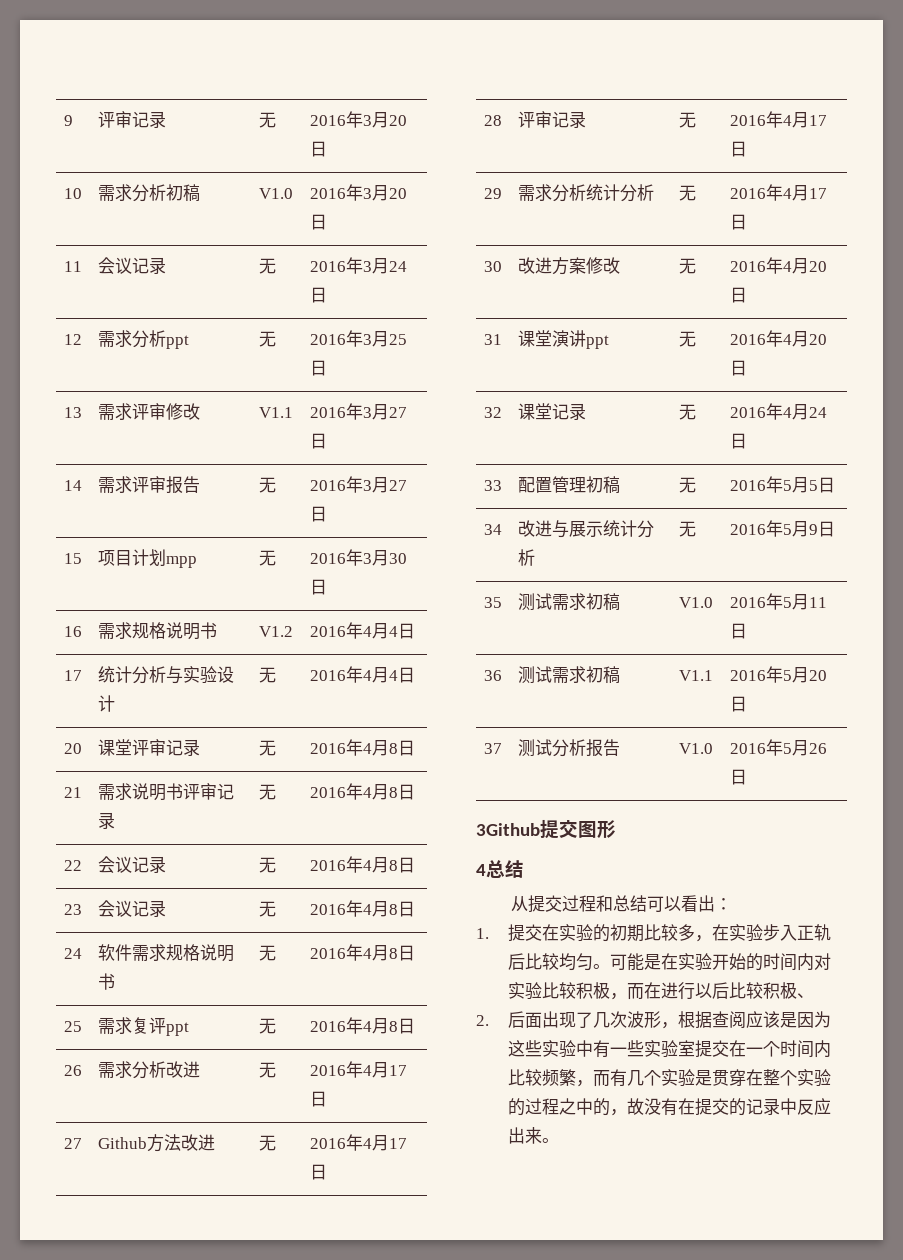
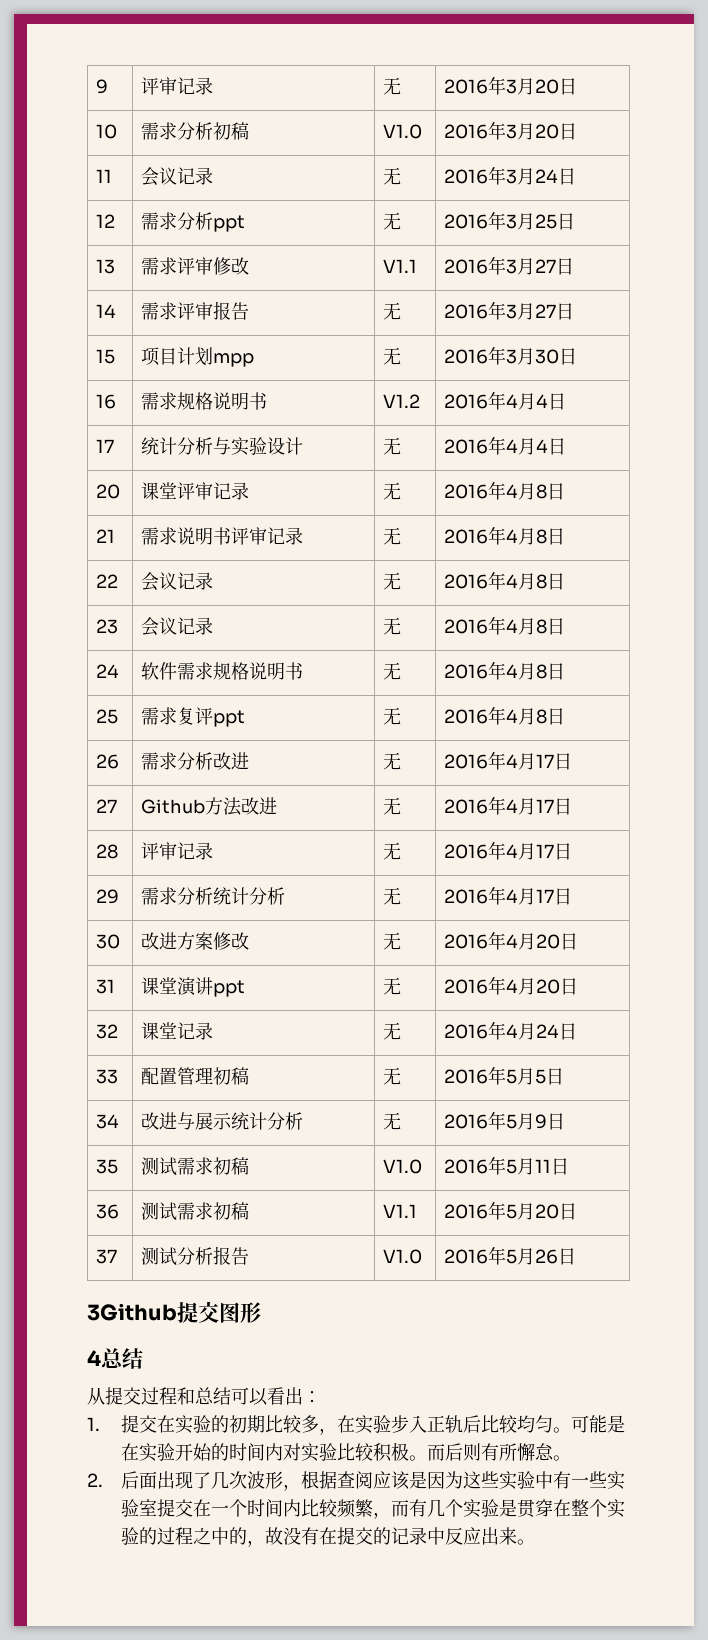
[609,982,814,1000] ，而在进行以后比较积极、 -> [408,1443,571,1461] 。而后则有所懈怠。

